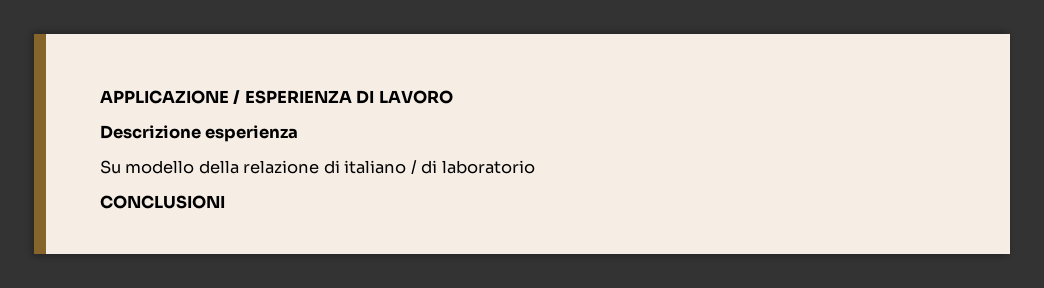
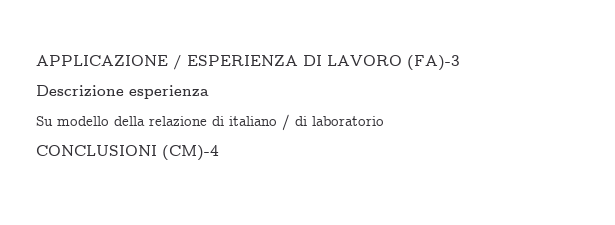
(453, 97) none -> [407,55,460,71] (FA)-3
(225, 202) none -> [162,145,219,161] (CM)-4

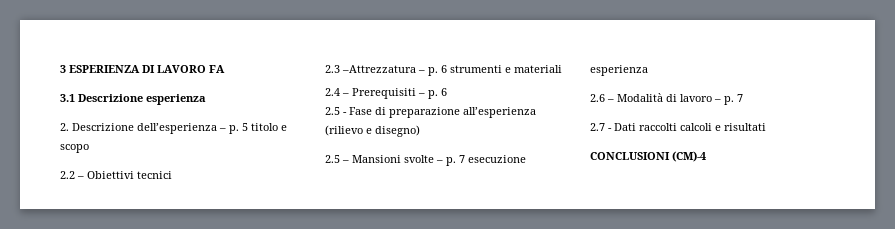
[36,55,182,70] APPLICAZIONE / -> [60,65,66,73] 3
[407,55,460,71] (FA)-3 // -> [209,65,225,73] [60,94,75,102] FA // 3.1
[36,114,384,131] Su modello della relazione di italiano / di laboratorio -> [60,123,287,134] [60,144,89,153] [60,171,172,179] [325,65,562,76] [325,88,447,99] [325,107,536,118] [325,125,420,137] [325,155,526,166] [590,65,648,76] [590,93,743,105] [590,123,766,131] 2. Descrizione dell’esperienza – p. 5 titolo e scopo // 2.2 – Obiettivi tecnici // 2.3 –Attrezzatura – p. 6 strumenti e materiali // 2.4 – Prerequisiti – p. 6 // 2.5 - Fase di preparazione all’esperienza (rilievo e disegno) // 2.5 – Mansioni svolte – p. 7 esecuzione esperienza // 2.6 – Modalità di lavoro – p. 7 // 2.7 - Dati raccolti calcoli e risultati

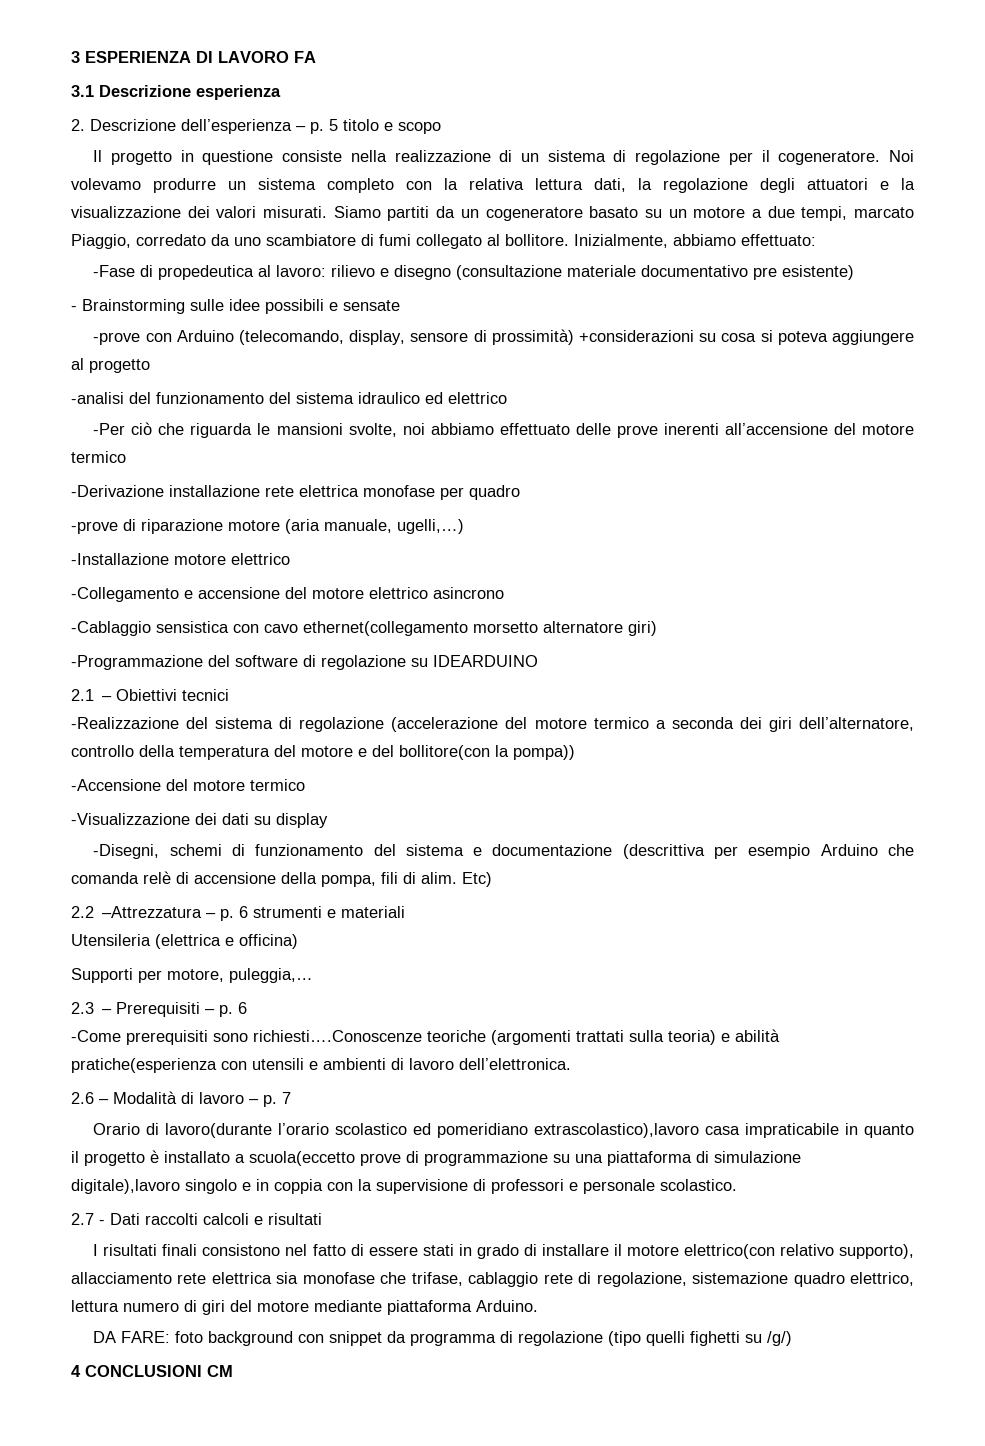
[60,171,172,179] [325,65,340,73] 2.2 – Obiettivi tecnici // 2.3 -> [93,150,914,165] [71,178,915,193] [71,206,914,221] [71,234,816,249] [93,265,855,280] [71,299,400,314] [93,329,914,345] [71,358,150,373] [71,392,507,404] [93,422,915,438] [71,451,126,463] [71,485,520,500] [71,519,464,534] [71,553,290,565] [71,587,504,602] [71,621,657,636] [71,655,538,670] [71,689,230,701] [71,717,915,732] [71,745,575,760] [71,779,305,791] [71,813,328,828] [93,844,914,859] [71,871,492,887] [71,906,94,918] Il progetto in questione consiste nella realizzazione di un sistema di regolazione per il cogeneratore. Noi volevamo produrre un sistema completo con la relativa lettura dati, la regolazione degli attuatori e la visualizzazione dei valori misurati. Siamo partiti da un cogeneratore basato su un motore a due tempi, marcato Piaggio, corredato da uno scambiatore di fumi collegato al bollitore. Inizialmente, abbiamo effettuato: // -Fase di propedeutica al lavoro: rilievo e disegno (consultazione materiale documentativo pre esistente) // - Brainstorming sulle idee possibili e sensate // -prove con Arduino (telecomando, display, sensore di prossimità) +considerazioni su cosa si poteva aggiungere al progetto // -analisi del funzionamento del sistema idraulico ed elettrico // -Per ciò che riguarda le mansioni svolte, noi abbiamo effettuato delle prove inerenti all’accensione del motore termico // -Derivazione installazione rete elettrica monofase per quadro // -prove di riparazione motore (aria manuale, ugelli,…) // -Installazione motore elettrico // -Collegamento e accensione del motore elettrico asincrono // -Cablaggio sensistica con cavo ethernet(collegamento morsetto alternatore giri) // -Programmazione del software di regolazione su IDEARDUINO // 2.1 – Obiettivi tecnici // -Realizzazione del sistema di regolazione (accelerazione del motore termico a seconda dei giri dell’alternatore, controllo della temperatura del motore e del bollitore(con la pompa)) // -Accensione del motore termico // -Visualizzazione dei dati su display // -Disegni, schemi di funzionamento del sistema e documentazione (descrittiva per esempio Arduino che comanda relè di accensione della pompa, fili di alim. Etc) // 2.2
[325,88,340,96] 2.4 -> [71,934,298,949] [71,968,313,983] [71,1002,94,1014] Utensileria (elettrica e officina) // Supporti per motore, puleggia,… // 2.3
[325,107,536,118] [325,125,420,137] [325,155,526,166] [590,65,648,76] 2.5 - Fase di preparazione all’esperienza (rilievo e disegno) // 2.5 – Mansioni svolte – p. 7 esecuzione esperienza -> [71,1029,780,1045] [71,1058,571,1073] -Come prerequisiti sono richiesti….Conoscenze teoriche (argomenti trattati sulla teoria) e abilità pratiche(esperienza con utensili e ambienti di lavoro dell’elettronica.
(743, 98) none -> [93,1123,915,1138] [71,1150,801,1166] [71,1179,737,1194] // Orario di lavoro(durante l’orario scolastico ed pomeridiano extrascolastico),lavoro casa impraticabile in quanto il progetto è installato a scuola(eccetto prove di programmazione su una piattaforma di simulazione digitale),lavoro singolo e in coppia con la supervisione di professori e personale scolastico.
[590,151,706,162] CONCLUSIONI (CM)-4 -> [93,1244,915,1259] [71,1272,914,1287] [71,1300,538,1315] [93,1331,793,1346] [71,1365,233,1377] I risultati finali consistono nel fatto di essere stati in grado di installare il motore elettrico(con relativo supporto), allacciamento rete elettrica sia monofase che trifase, cablaggio rete di regolazione, sistemazione quadro elettrico, lettura numero di giri del motore mediante piattaforma Arduino. // DA FARE: foto background con snippet da programma di regolazione (tipo quelli fighetti su /g/) // 4 CONCLUSIONI CM

